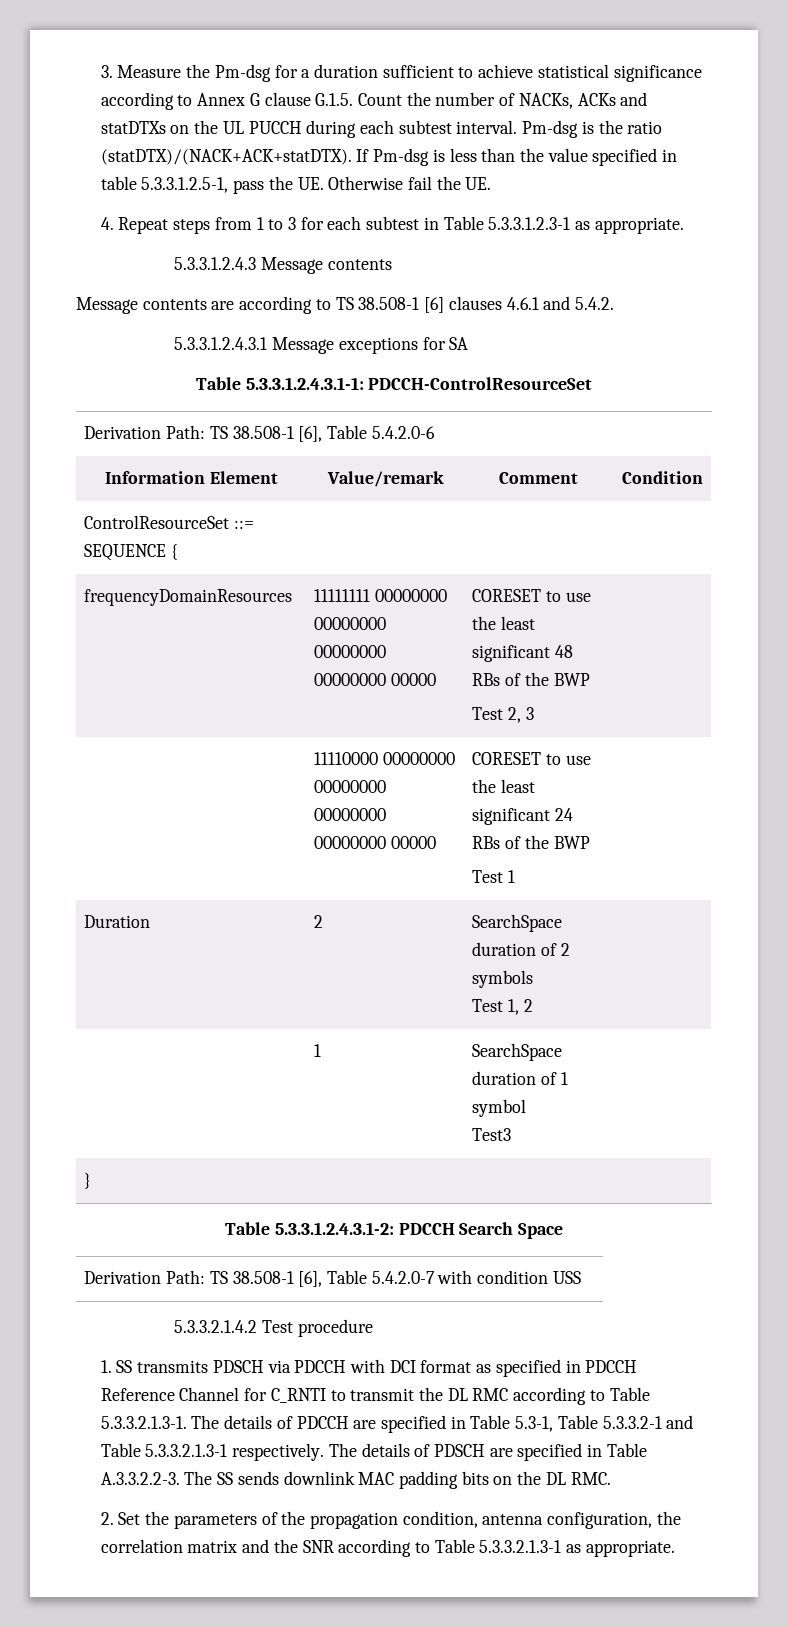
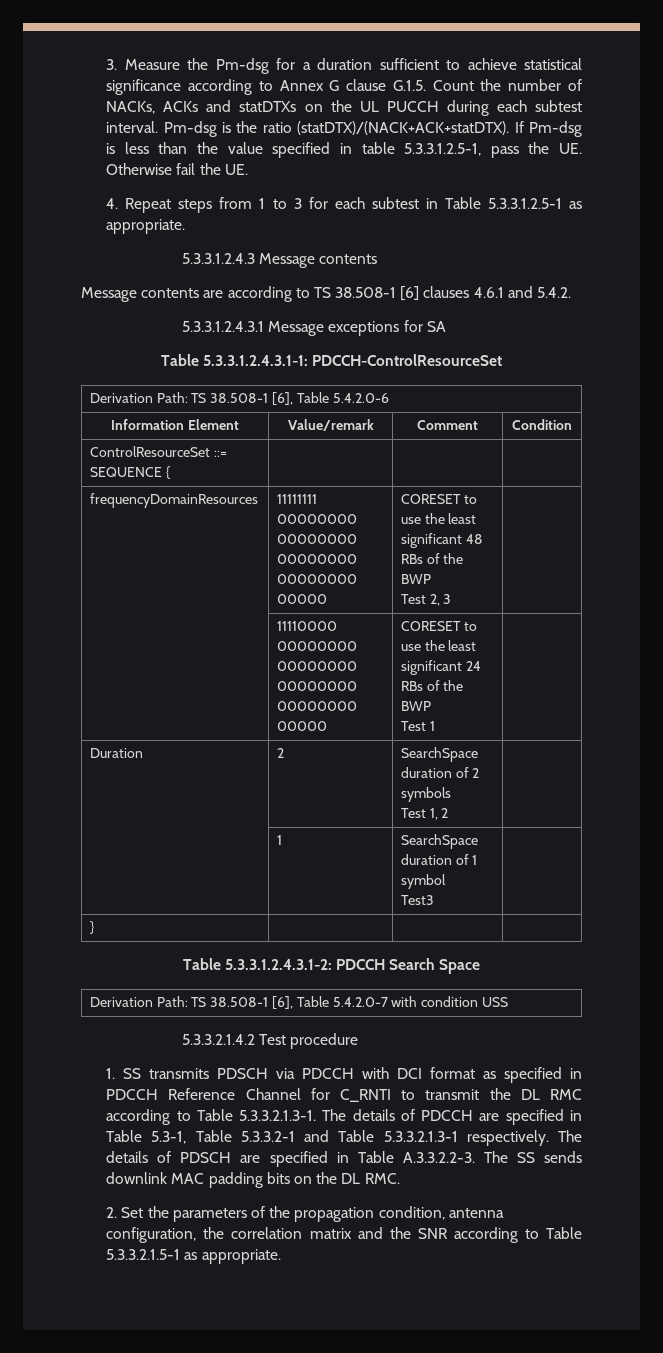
[488,217,571,230] 5.3.3.1.2.3-1 -> [487,198,562,209] 5.3.3.1.2.5-1
[479,1540,562,1553] 5.3.3.2.1.3-1 -> [106,1249,181,1260] 5.3.3.2.1.5-1

